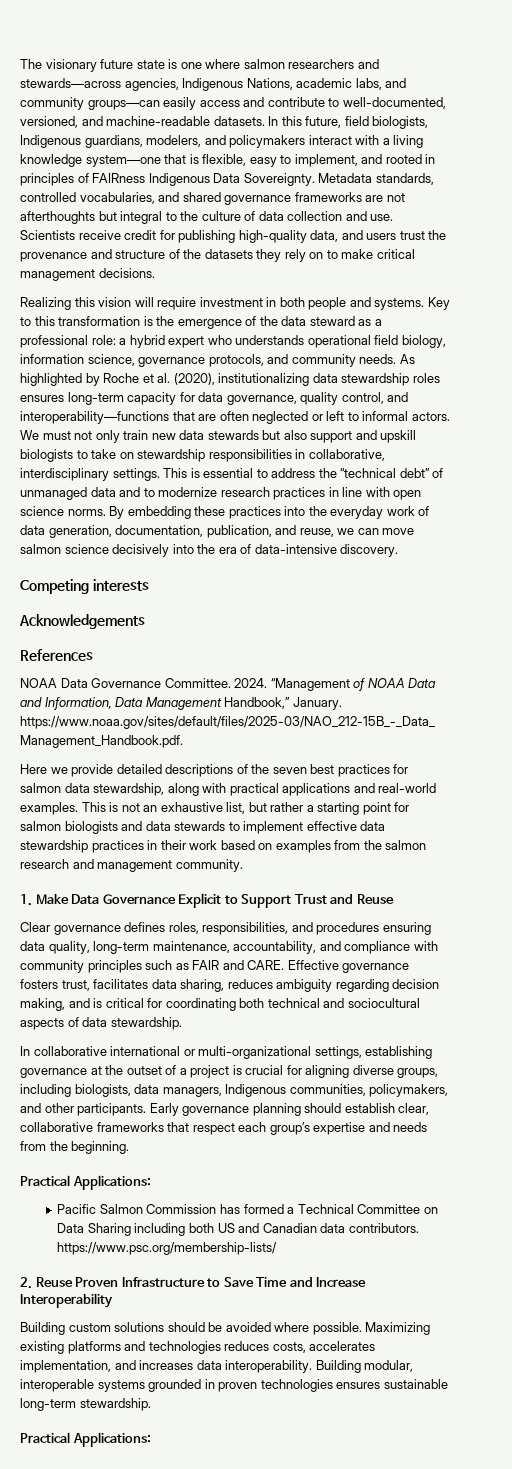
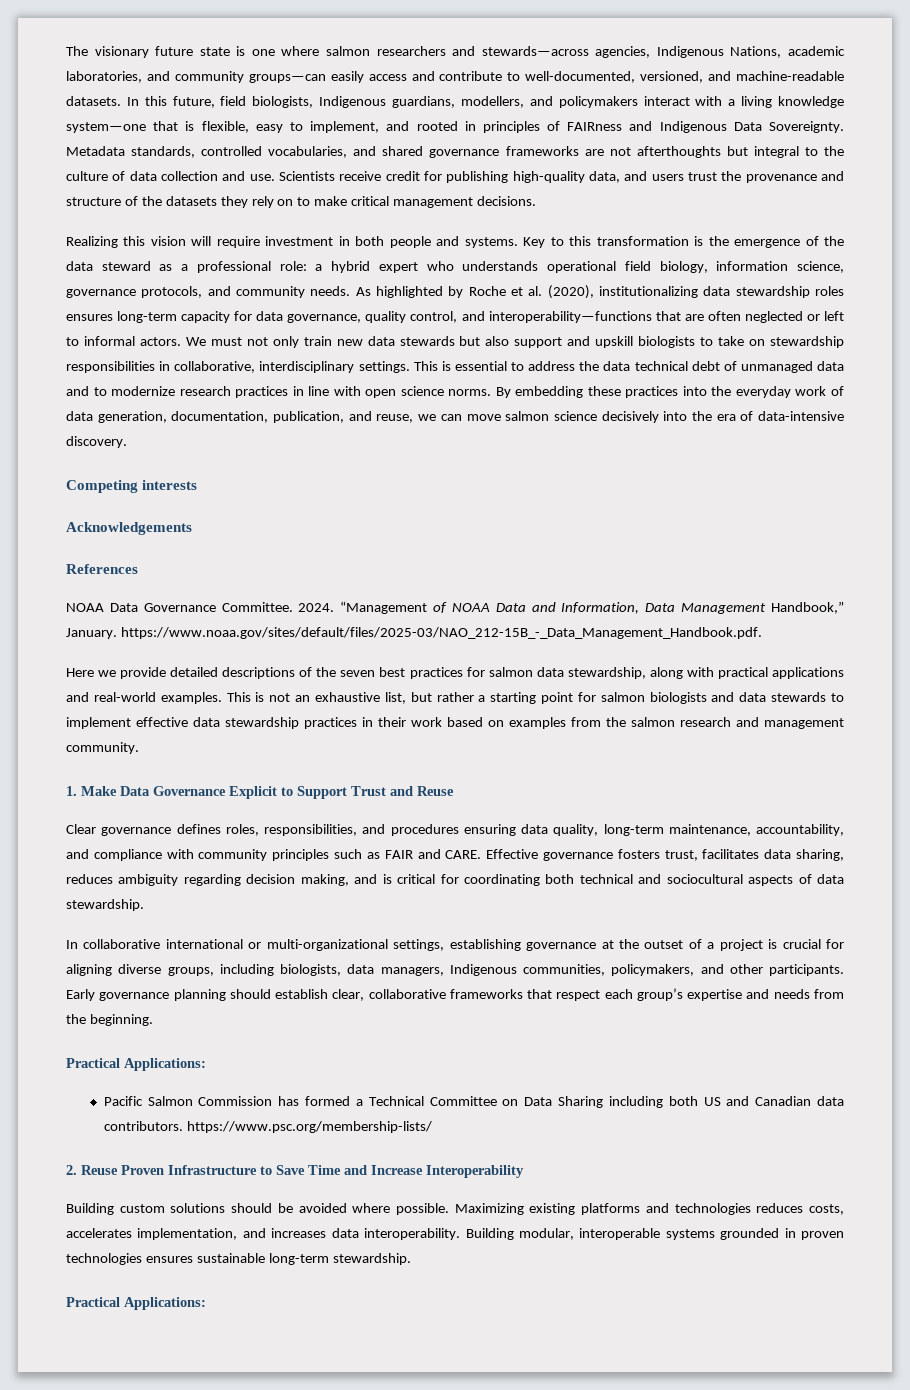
[355,78,382,90] labs, -> [66,71,142,83] laboratories,
[146,135,202,147] modelers, -> [460,96,524,108] modellers,
(146, 178) none -> [629,121,653,131] and
[340,468,430,478] “technical debt” -> [603,361,720,371] data technical debt

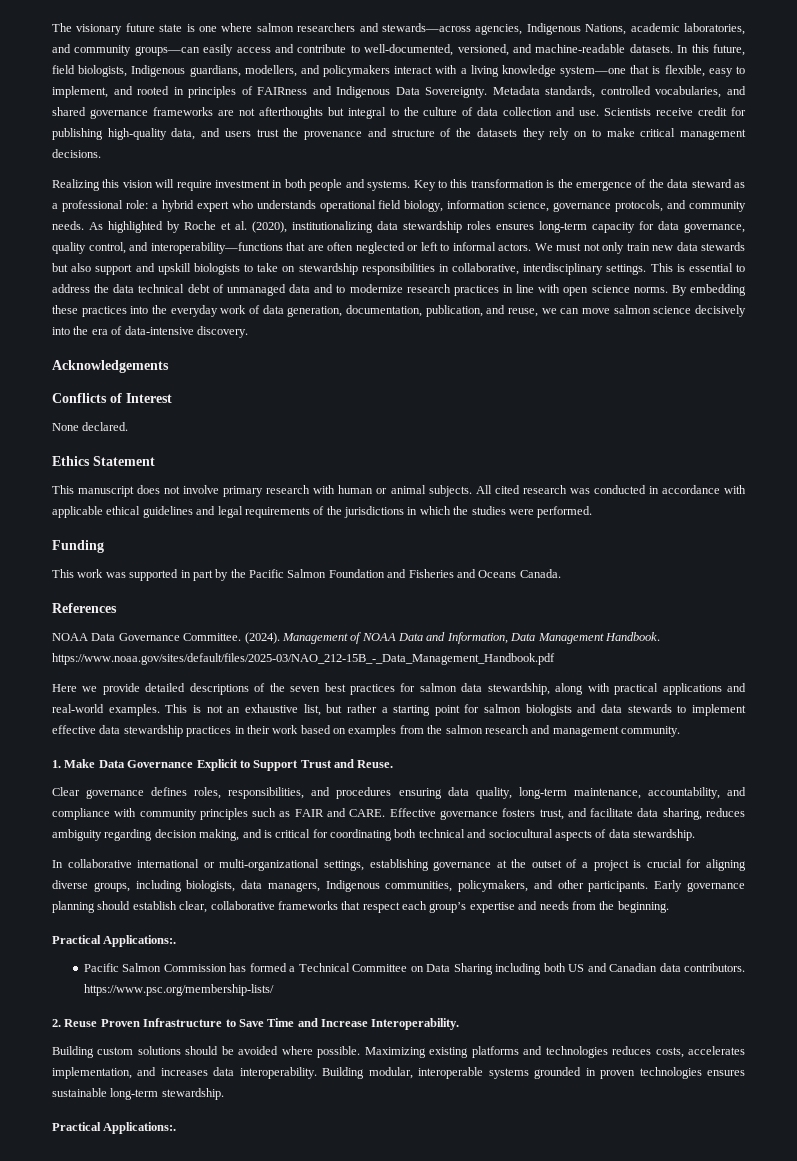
[66,480,198,493] [66,522,192,535] Competing interests // Acknowledgements -> [52,360,169,373] [52,393,172,403] [52,422,129,431] [52,456,155,466] [52,485,746,497] [52,506,593,518] [52,540,104,553] [52,569,561,581] Acknowledgements // Conflicts of Interest // None declared. // Ethics Statement // This manuscript does not involve primary research with human or animal subjects. All cited research was conducted in accordance with applicable ethical guidelines and legal requirements of the jurisdictions in which the studies were performed. // Funding // This work was supported in part by the Pacific Salmon Foundation and Fisheries and Oceans Canada.
[298,601,428,614] 2024. “Management -> [244,632,348,644] (2024). Management
[771,601,844,614] [66,627,762,639] Handbook,” January. https://www.noaa.gov/sites/default/files/2025-03/NAO_212-15B_-_Data_Management_Handbook.pdf. -> [604,632,660,641] [52,653,555,665] Handbook. https://www.noaa.gov/sites/default/files/2025-03/NAO_212-15B_-_Data_Management_Handbook.pdf
[417,786,454,796] Reuse -> [357,760,394,768] Reuse.
[702,849,760,859] facilitates -> [567,808,634,817] and facilitate
[124,1058,206,1071] Applications: -> [103,935,177,947] Applications:.
[426,1165,524,1178] Interoperability -> [371,1018,460,1030] Interoperability.
[124,1297,206,1310] Applications: -> [103,1122,177,1134] Applications:.

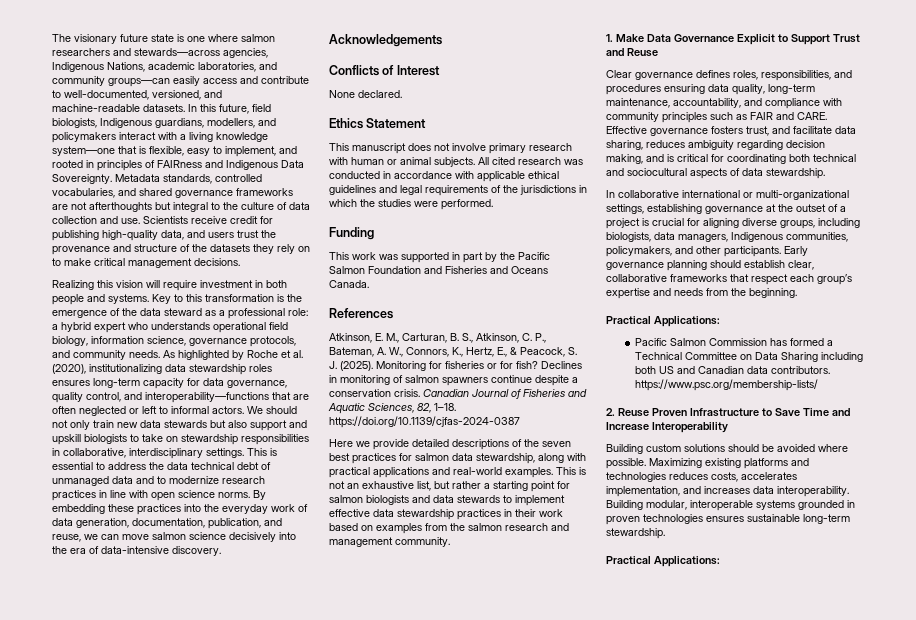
[556,243,581,251] must -> [266,406,297,414] should
[52,632,660,644] [52,653,555,665] NOAA Data Governance Committee. (2024). Management of NOAA Data and Information, Data Management Handbook. https://www.noaa.gov/sites/default/files/2025-03/NAO_212-15B_-_Data_Management_Handbook.pdf -> [329,333,546,343] [329,347,577,357] [329,361,582,371] [329,375,578,386] [329,389,587,399] [328,403,456,414] [329,416,520,428] Atkinson, E. M., Carturan, B. S., Atkinson, C. P., Bateman, A. W., Connors, K., Hertz, E., & Peacock, S. J. (2025). Monitoring for fisheries or for fish? Declines in monitoring of salmon spawners continue despite a conservation crisis. Canadian Journal of Fisheries and Aquatic Sciences, 82, 1–18. https://doi.org/10.1139/cjfas-2024-0387
[357,760,394,768] Reuse. -> [626,48,658,57] Reuse
[103,935,177,947] Applications:. -> [653,316,720,327] Applications:
[371,1018,460,1030] Interoperability. -> [651,422,728,433] Interoperability
[103,1122,177,1134] Applications:. -> [653,556,720,567] Applications:

